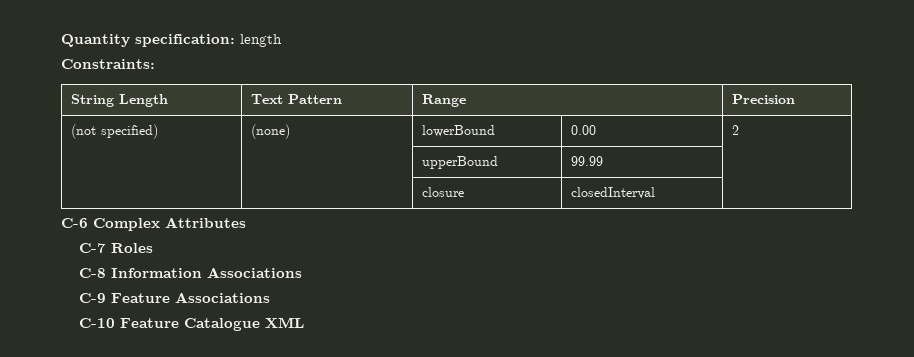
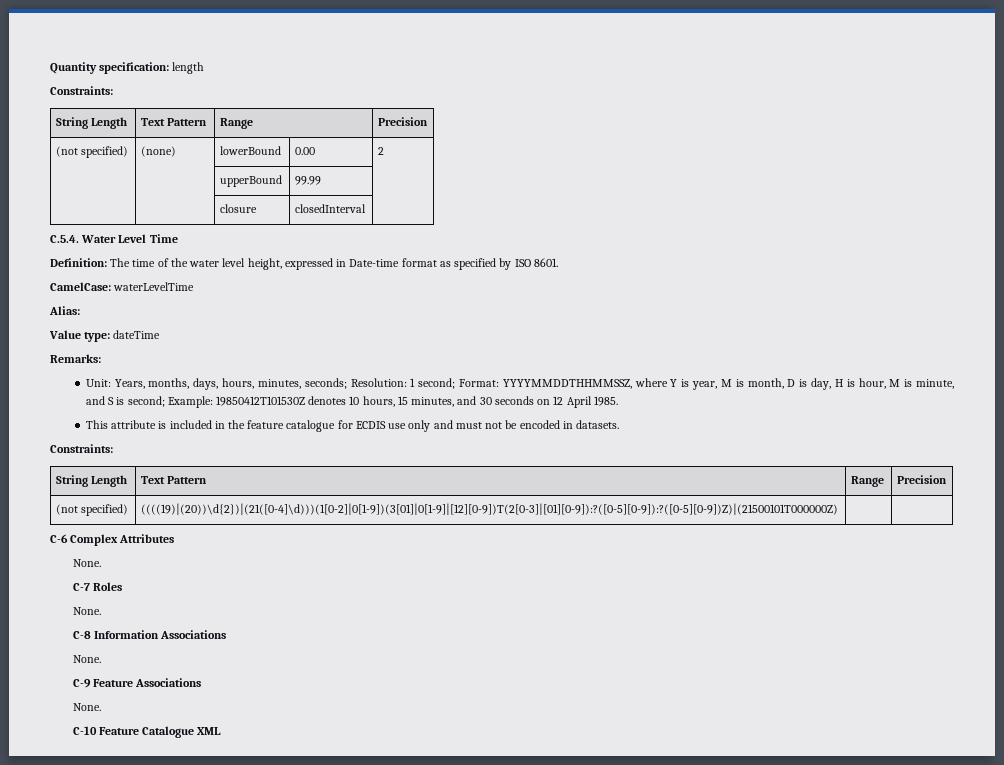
(656, 193) none -> [50,234,178,243] [50,258,558,270] [50,282,195,291] [49,306,80,315] [49,330,161,342] [50,354,101,363] [85,378,954,390] [85,396,618,408] [85,420,620,432] [50,444,113,453] [55,475,128,487] [140,476,208,484] [850,476,884,487] [896,475,947,484] [55,504,129,516] [140,503,838,515] // C.5.4. Water Level Time // Definition: The time of the water level height, expressed in Date-time format as specified by ISO 8601. // CamelCase: waterLevelTime // Alias: // Value type: dateTime // Remarks: // Unit: Years, months, days, hours, minutes, seconds; Resolution: 1 second; Format: YYYYMMDDTHHMMSSZ, where Y is year, M is month, D is day, H is hour, M is minute, and S is second; Example: 19850412T101530Z denotes 10 hours, 15 minutes, and 30 seconds on 12 April 1985. // This attribute is included in the feature catalogue for ECDIS use only and must not be encoded in datasets. // Constraints: // String Length | Text Pattern | Range | Precision // (not specified) | ((((19)|(20))\d{2})|(21([0-4]\d)))(1[0-2]|0[1-9])(3[01]|0[1-9]|[12][0-9])T(2[0-3]|[01][0-9]):?([0-5][0-9]):?([0-5][0-9])Z)|(21500101T000000Z) | |
(246, 222) none -> [72,559,101,567] // None.
(154, 248) none -> [72,607,101,615] // None.
(303, 272) none -> [72,655,101,663] // None.
(271, 297) none -> [72,703,101,711] // None.

